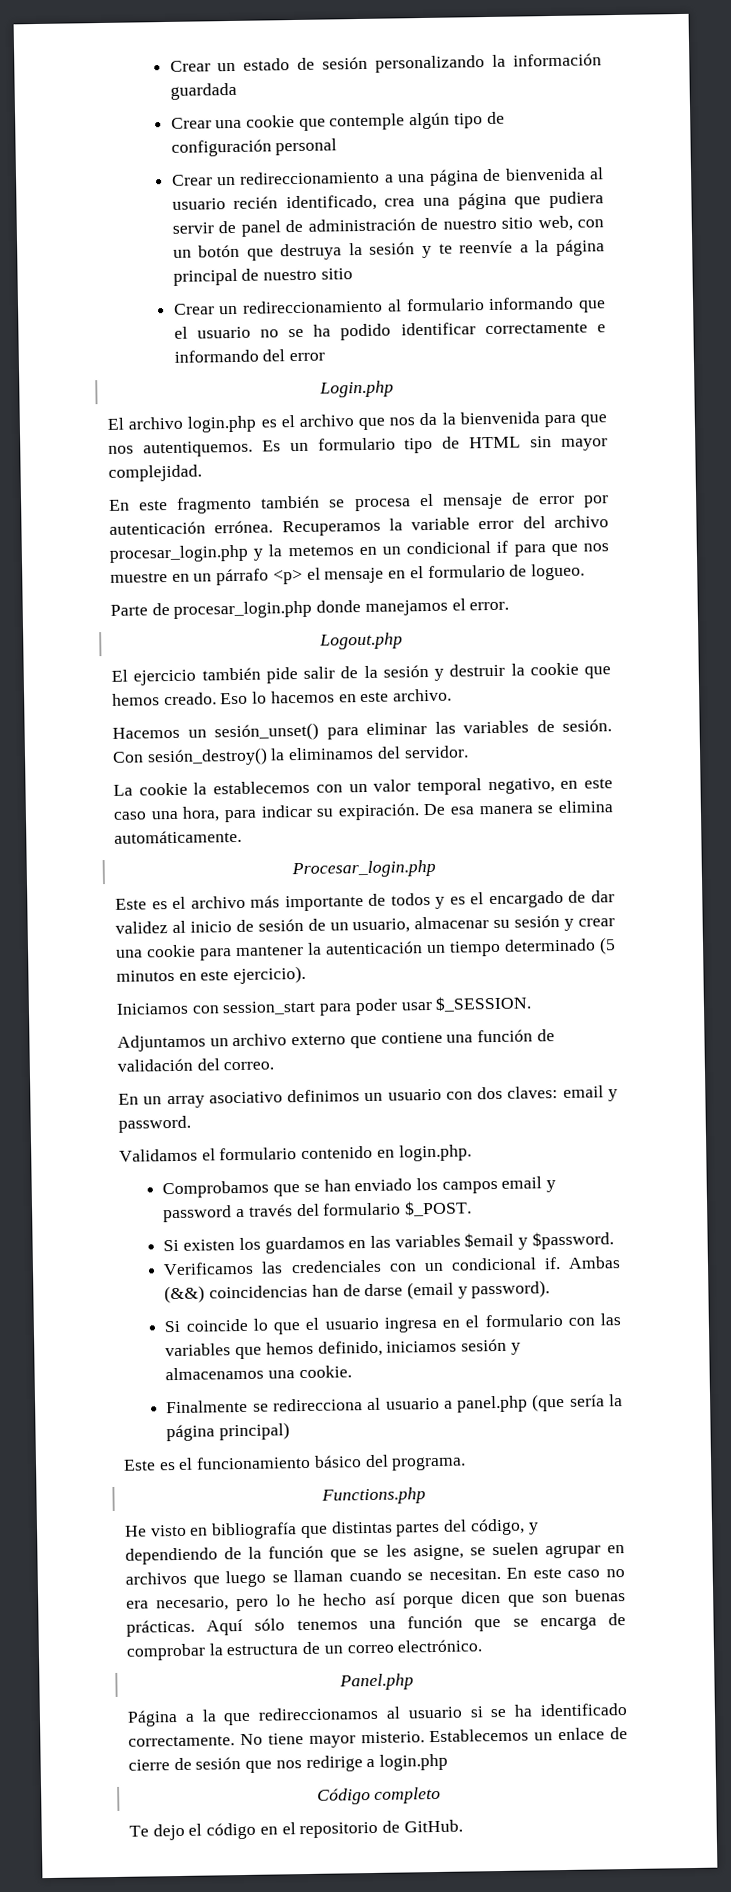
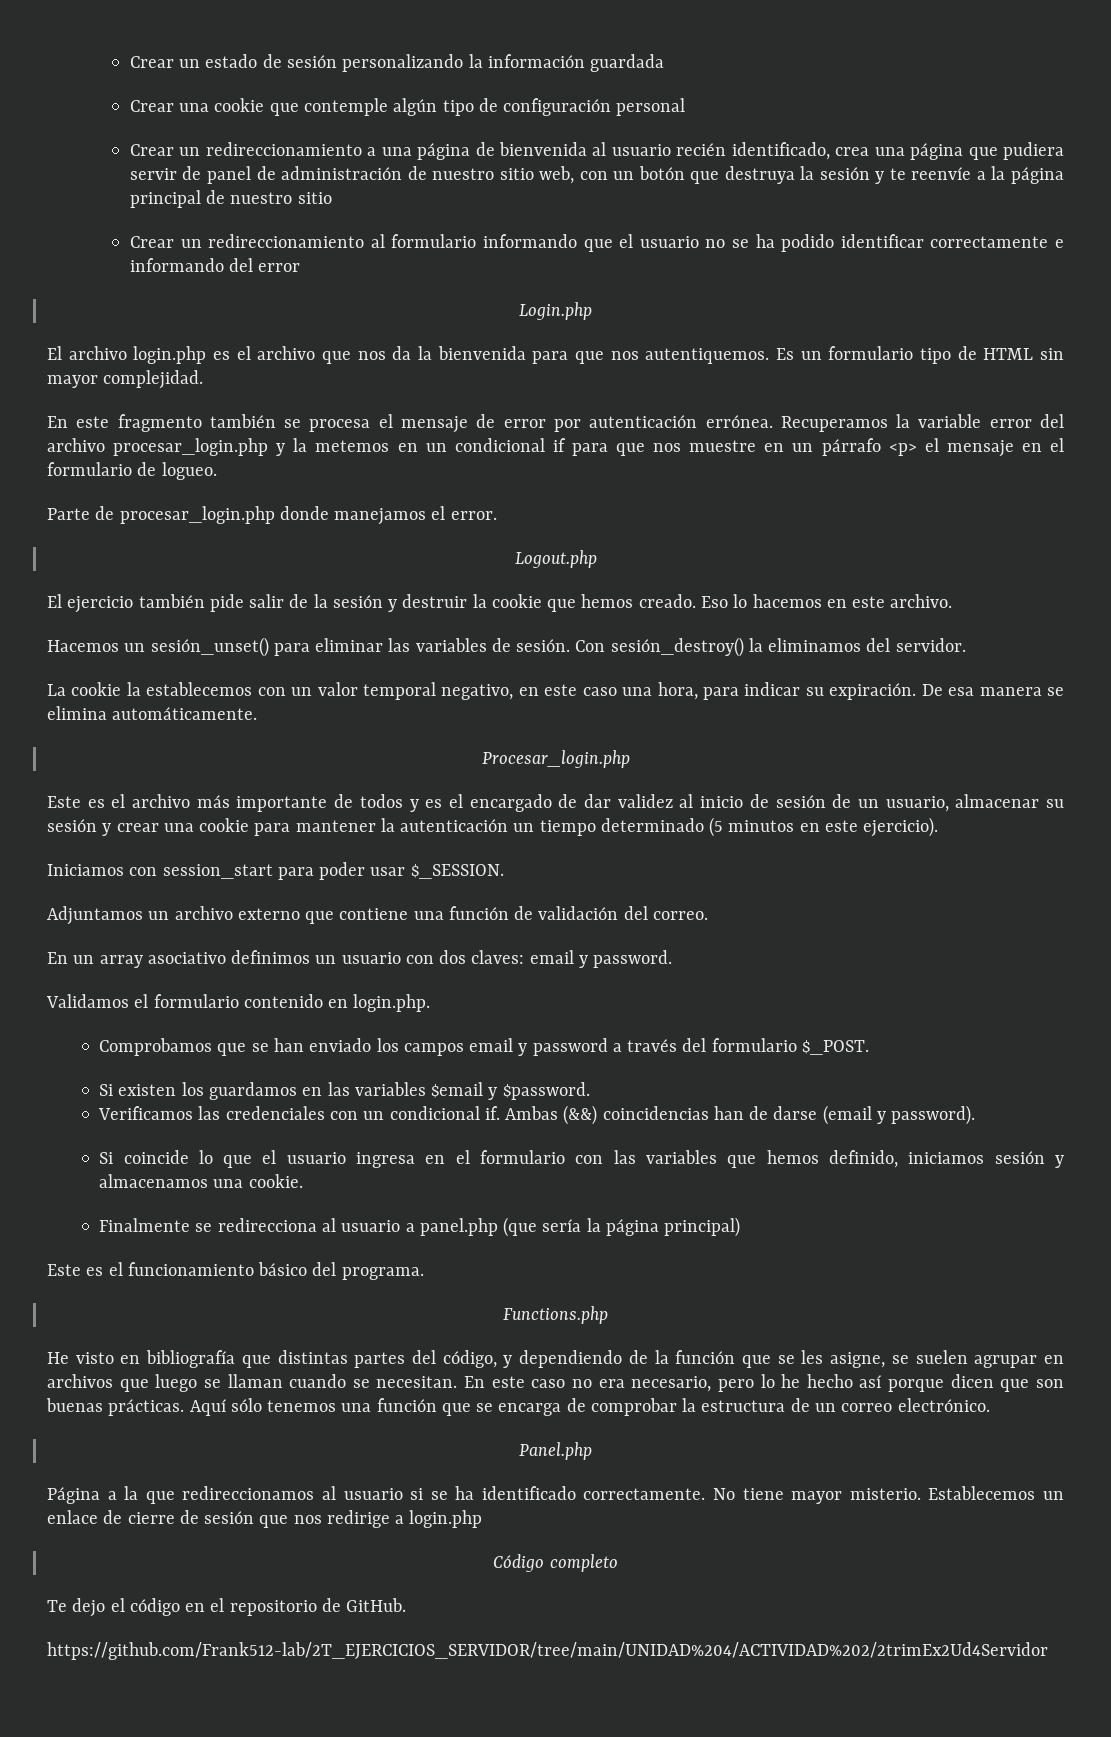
(463, 1826) none -> [47,1642,1048,1660] // https://github.com/Frank512-lab/2T_EJERCICIOS_SERVIDOR/tree/main/UNIDAD%204/ACTIVIDAD%202/2trimEx2Ud4Servidor

